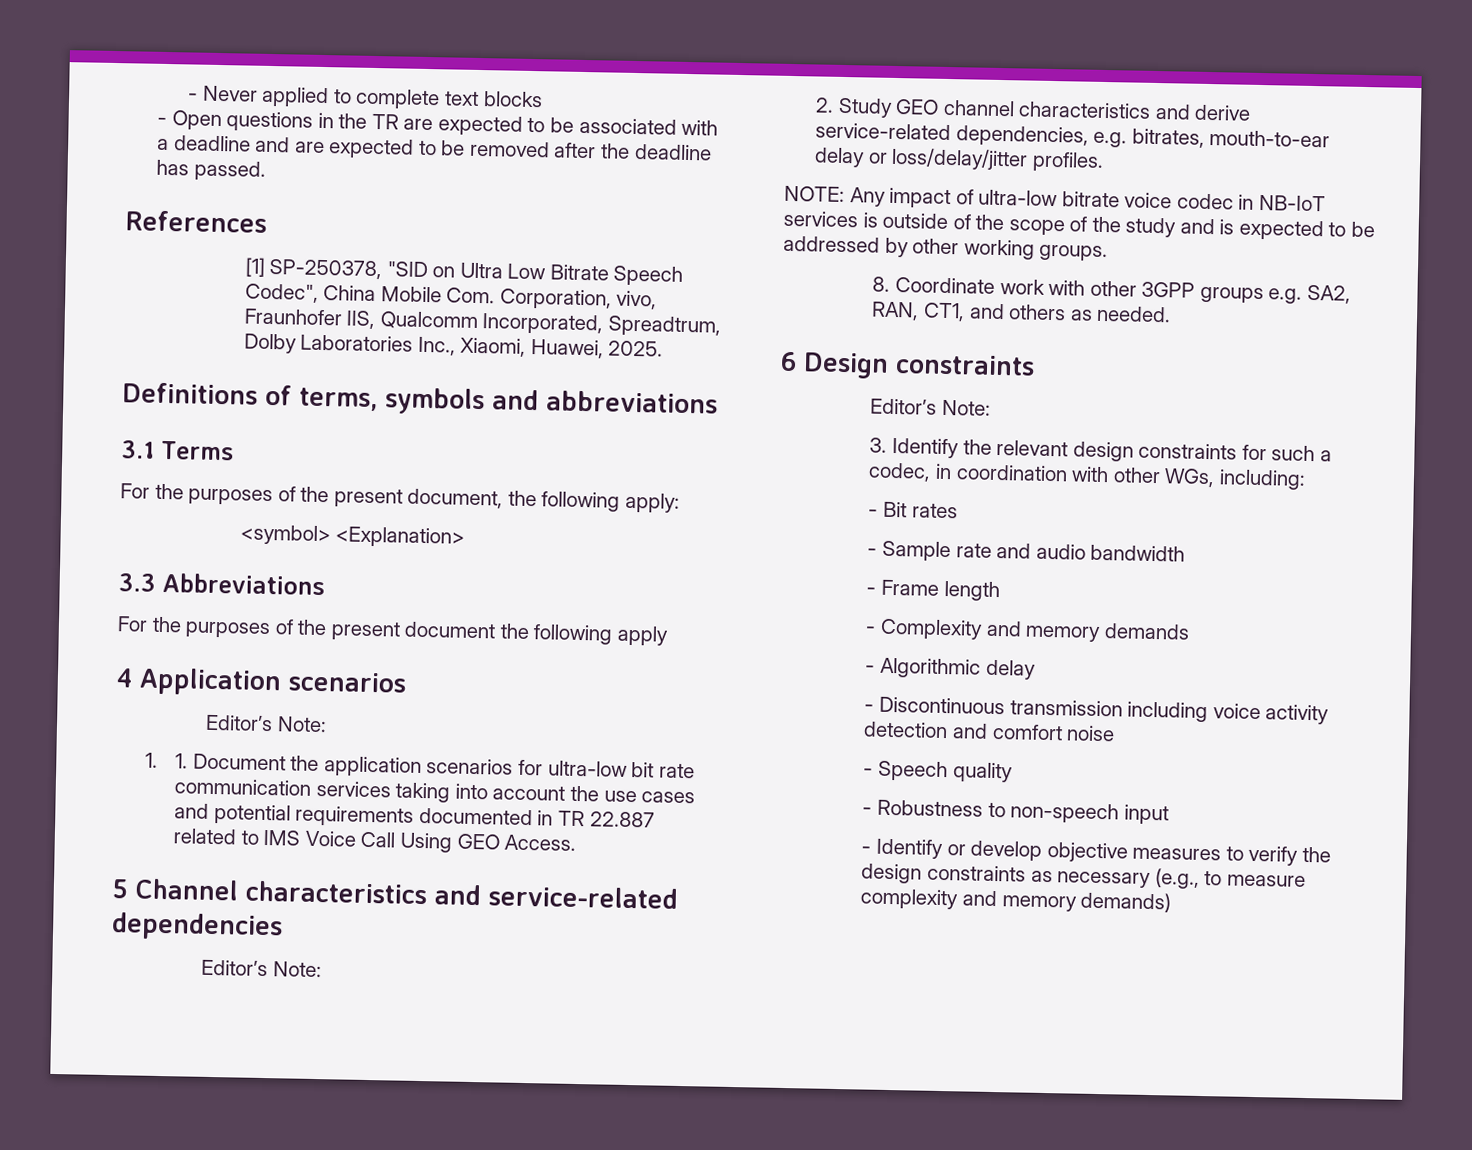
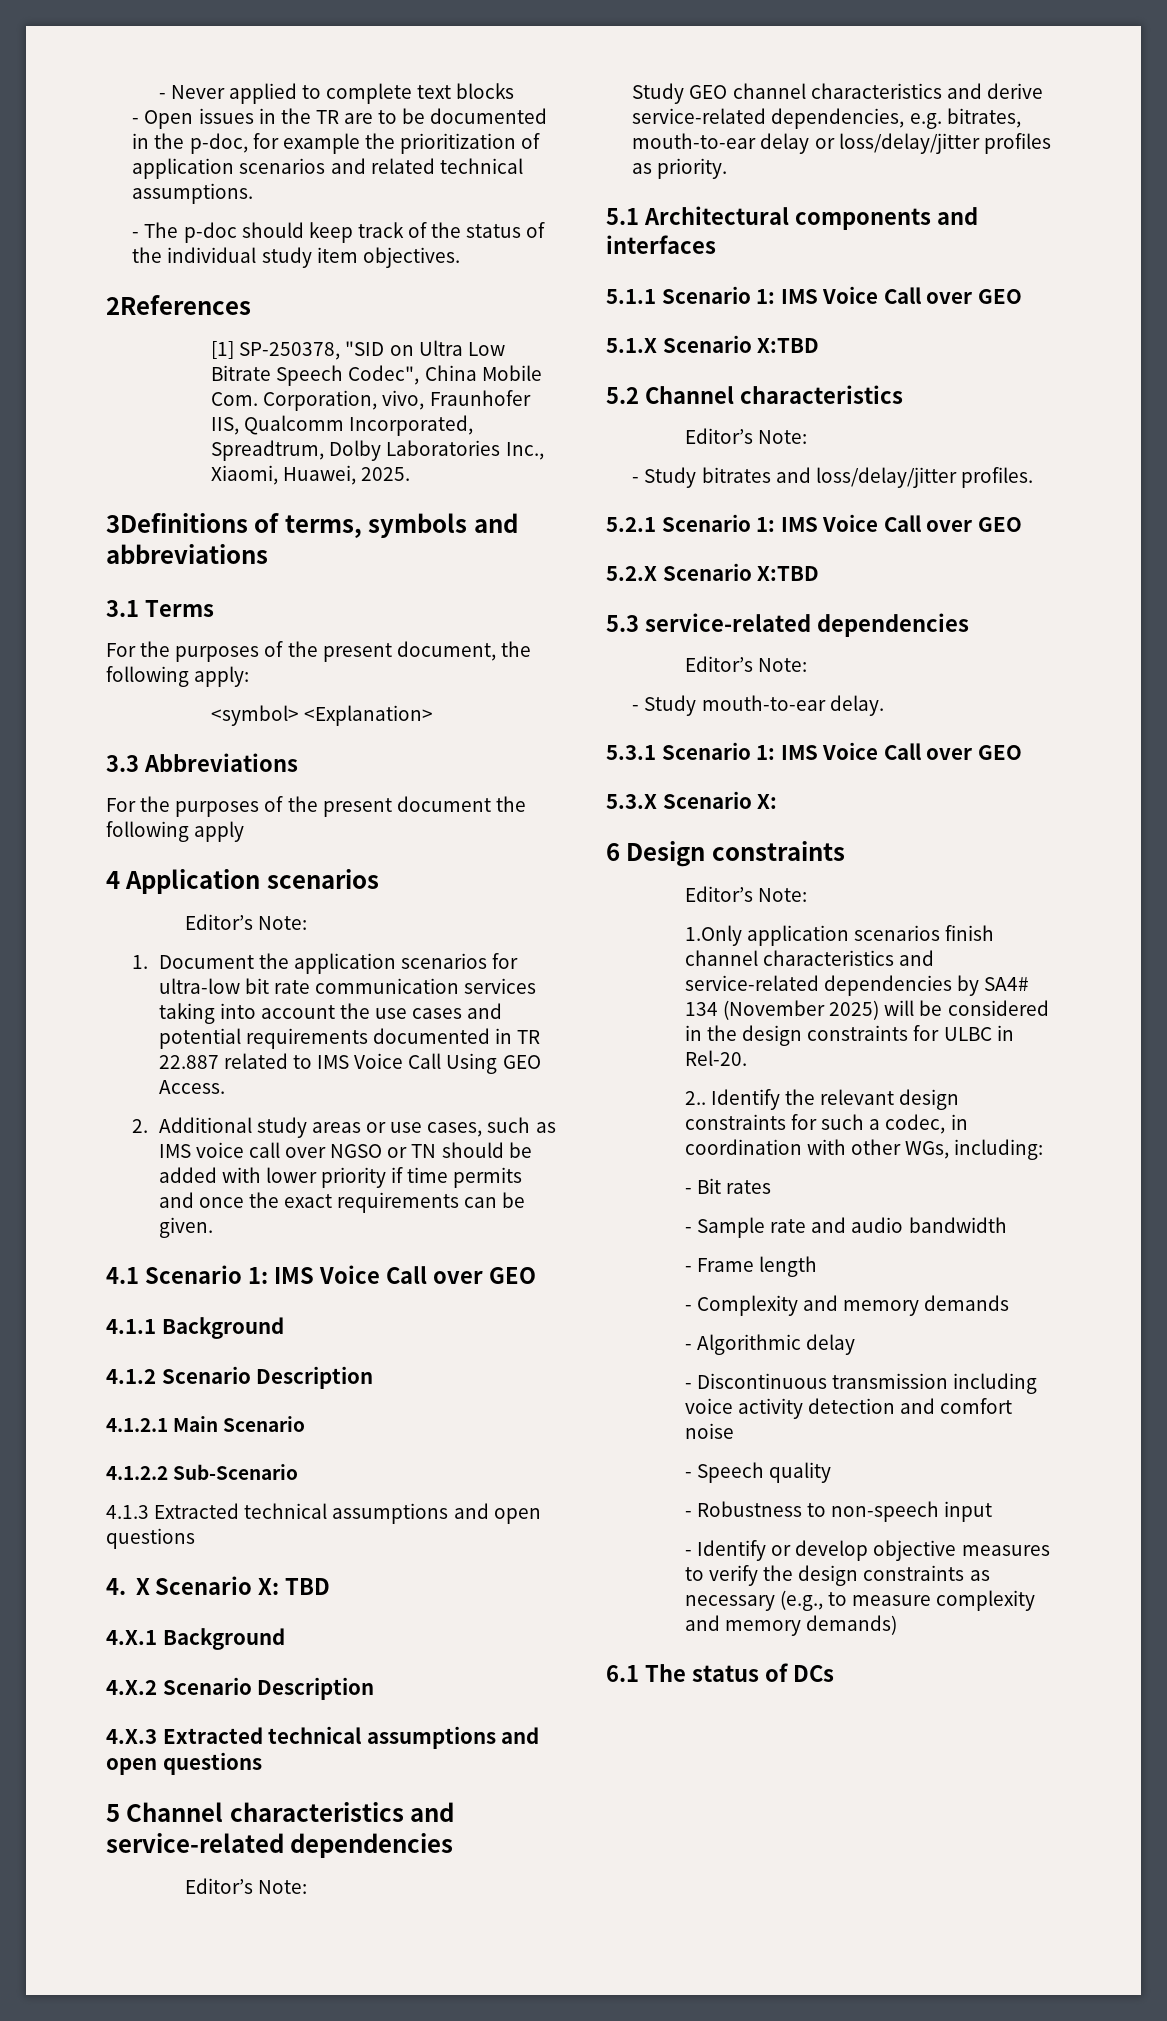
[226,111,314,132] questions -> [198,108,254,124] issues
[437,115,719,136] [157,135,712,161] [156,159,266,181] [125,210,267,233] expected to be associated with a deadline and are expected to be removed after the deadline has passed. // References -> [378,108,548,124] [132,133,541,154] [132,158,523,179] [132,183,254,204] [132,222,546,243] [132,247,460,268] [106,295,251,315] to be documented in the p-doc, for example the prioritization of application scenarios and related technical assumptions. // - The p-doc should keep track of the status of the individual study item objectives. // 2References
[122,382,258,405] Definitions -> [106,513,248,533] 3Definitions
[175,753,189,769] 1. -> (149, 962) none
(577, 842) none -> [132,1117,556,1138] [158,1142,532,1158] [158,1167,523,1188] [158,1192,526,1213] [158,1217,213,1238] [106,1265,536,1284] [106,1317,284,1339] [106,1366,374,1389] [106,1416,306,1432] [106,1464,299,1480] [106,1503,541,1524] [106,1528,195,1549] [106,1576,331,1595] [106,1628,285,1650] [106,1677,375,1700] [106,1726,540,1749] [106,1752,262,1775] // 2. Additional study areas or use cases, such as IMS voice call over NGSO or TN should be added with lower priority if time permits and once the exact requirements can be given. // 4.1 Scenario 1: IMS Voice Call over GEO // 4.1.1 Background // 4.1.2 Scenario Description // 4.1.2.1 Main Scenario // 4.1.2.2 Sub-Scenario // 4.1.3 Extracted technical assumptions and open questions // 4. X Scenario X: TBD // 4.X.1 Background // 4.X.2 Scenario Description // 4.X.3 Extracted technical assumptions and open questions
[815,97,835,113] 2. -> (308, 1887) none
[1031,151,1104,172] [784,185,1326,212] [783,210,1375,241] [783,235,1109,262] [872,276,1351,304] [871,301,1172,323] profiles. // NOTE: Any impact of ultra-low bitrate voice codec in NB-IoT services is outside of the scope of the study and is expected to be addressed by other working groups. // 8. Coordinate work with other 3GPP groups e.g. SA2, RAN, CT1, and others as needed. -> [983,133,1051,154] [632,158,728,179] [606,206,978,230] [606,235,716,254] [606,286,1022,304] [606,335,820,353] [606,385,903,404] [684,428,808,444] [632,467,1033,488] [606,514,1022,532] [606,563,820,581] [606,613,969,637] [684,656,808,672] [632,695,884,716] [606,742,1022,760] [606,791,778,809] profiles as priority. // 5.1 Architectural components and interfaces // 5.1.1 Scenario 1: IMS Voice Call over GEO // 5.1.X Scenario X:TBD // 5.2 Channel characteristics // Editor’s Note: // - Study bitrates and loss/delay/jitter profiles. // 5.2.1 Scenario 1: IMS Voice Call over GEO // 5.2.X Scenario X:TBD // 5.3 service-related dependencies // Editor’s Note: // - Study mouth-to-ear delay. // 5.3.1 Scenario 1: IMS Voice Call over GEO // 5.3.X Scenario X:
[869,437,888,453] 3. -> [684,925,995,946] [684,950,935,966] [684,975,1030,996] [684,1000,1049,1020] [684,1025,1014,1046] [684,1050,747,1066] [684,1091,706,1105] 1.Only application scenarios finish channel characteristics and service-related dependencies by SA4# 134 (November 2025) will be considered in the design constraints for ULBC in Rel-20. // 2..
(1172, 902) none -> [606,1663,834,1682] // 6.1 The status of DCs

